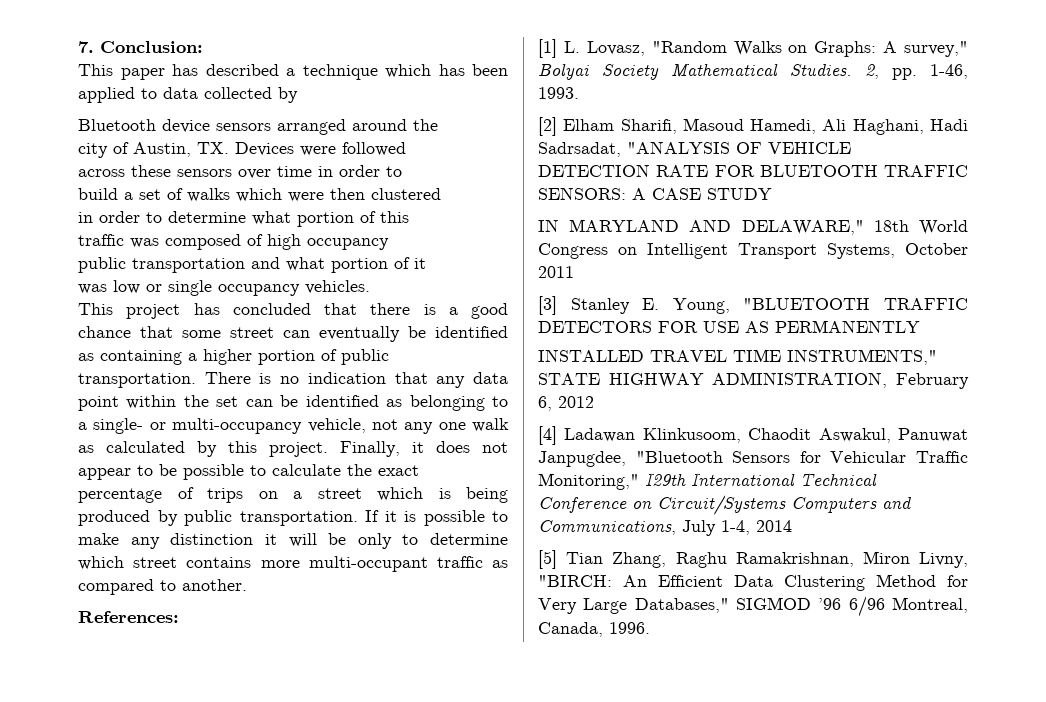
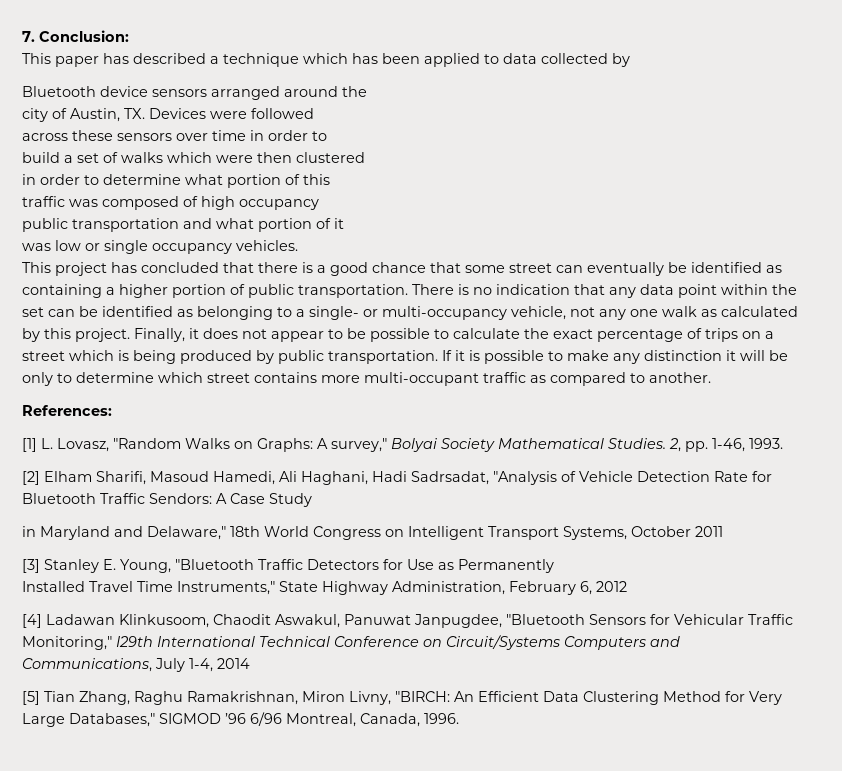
[627,141,851,154] [538,164,968,177] [538,187,772,200] [538,219,864,235] "ANALYSIS OF VEHICLE DETECTION RATE FOR BLUETOOTH TRAFFIC SENSORS: A CASE STUDY // IN MARYLAND AND DELAWARE," -> [493,471,772,485] [22,493,312,507] [22,526,226,540] "Analysis of Vehicle Detection Rate for Bluetooth Traffic Sendors: A Case Study // in Maryland and Delaware,"
[743,298,968,310] [538,320,920,333] [538,349,937,365] [538,372,888,388] "BLUETOOTH TRAFFIC DETECTORS FOR USE AS PERMANENTLY // INSTALLED TRAVEL TIME INSTRUMENTS," STATE HIGHWAY ADMINISTRATION, -> [175,559,554,573] [22,581,505,595] "Bluetooth Traffic Detectors for Use as Permanently // Installed Travel Time Instruments," State Highway Administration,

